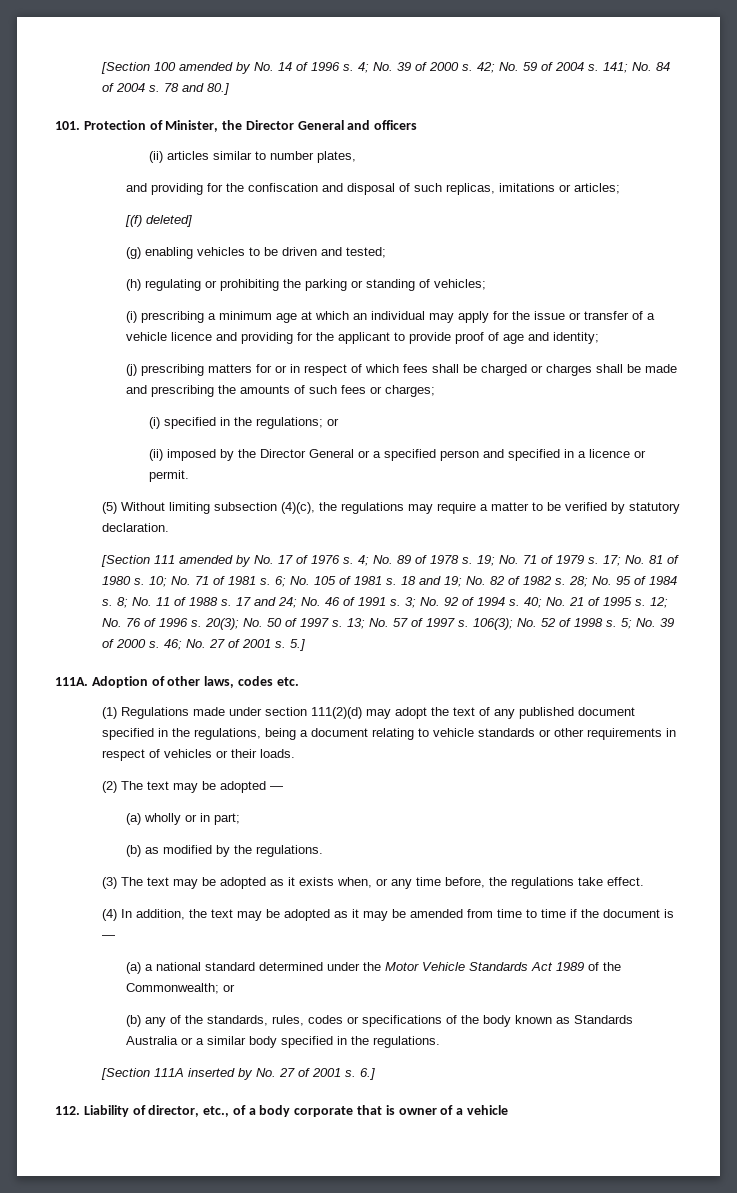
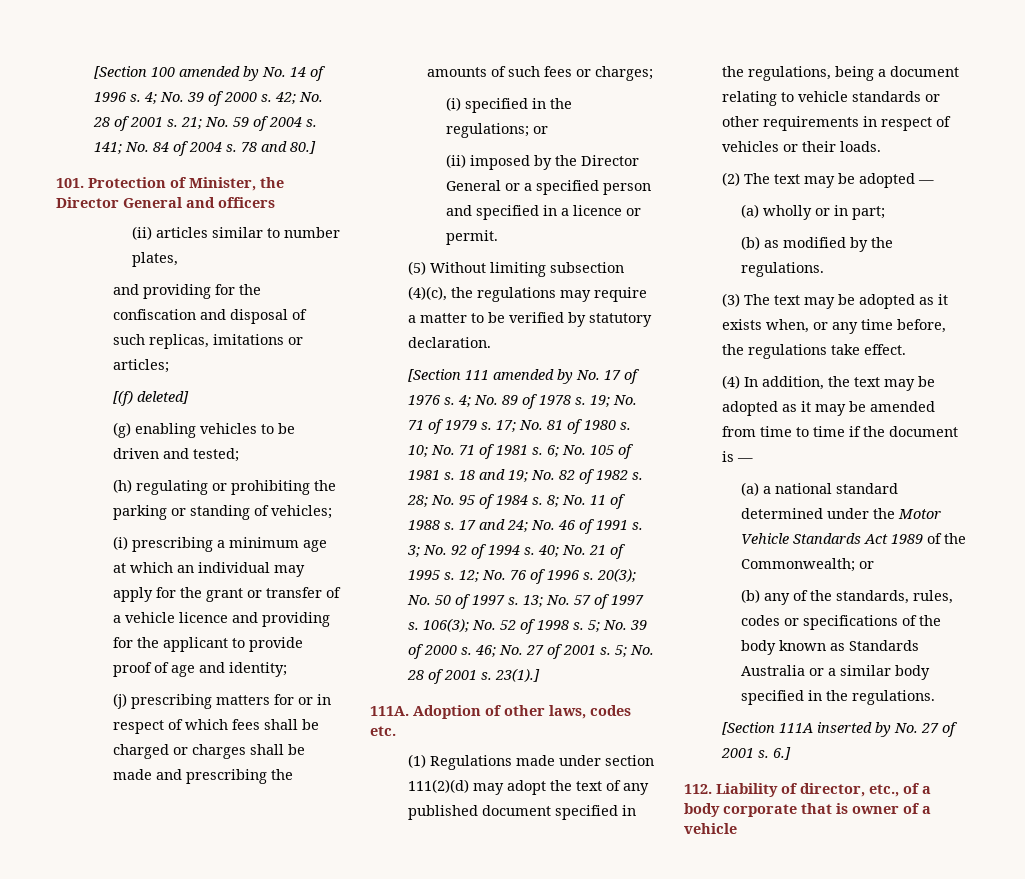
(520, 66) none -> [93,116,230,131] 28 of 2001 s. 21; No.
[533,311,565,320] issue -> [206,588,244,602] grant
[290,639,306,651] 5.] -> [615,645,655,657] [407,668,541,684] 5; No. 28 of 2001 s. 23(1).]

